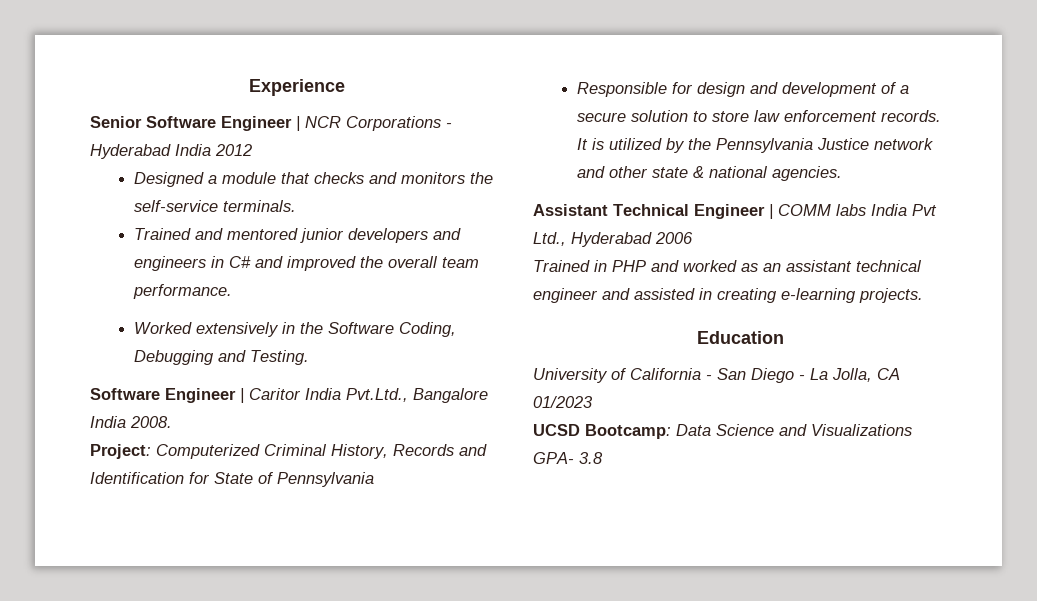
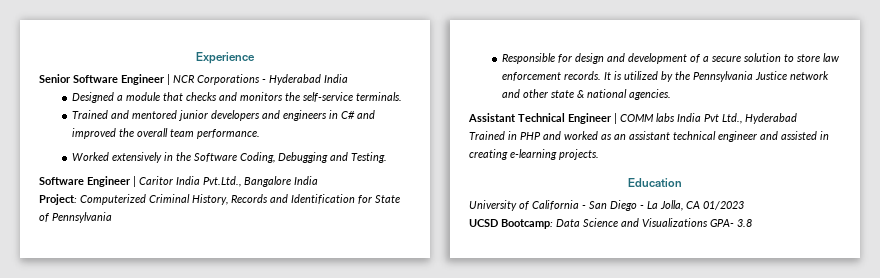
[215,144,252,156] 2012 -> (348, 78) none
[130,416,172,428] 2008. -> (318, 180) none
[655,232,693,244] 2006 -> (797, 118) none

